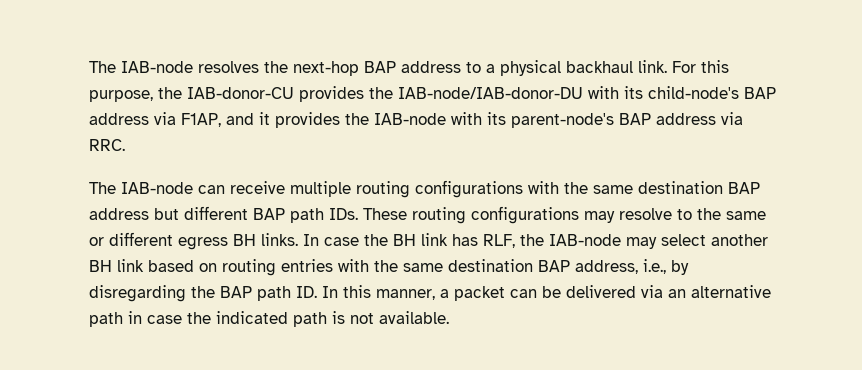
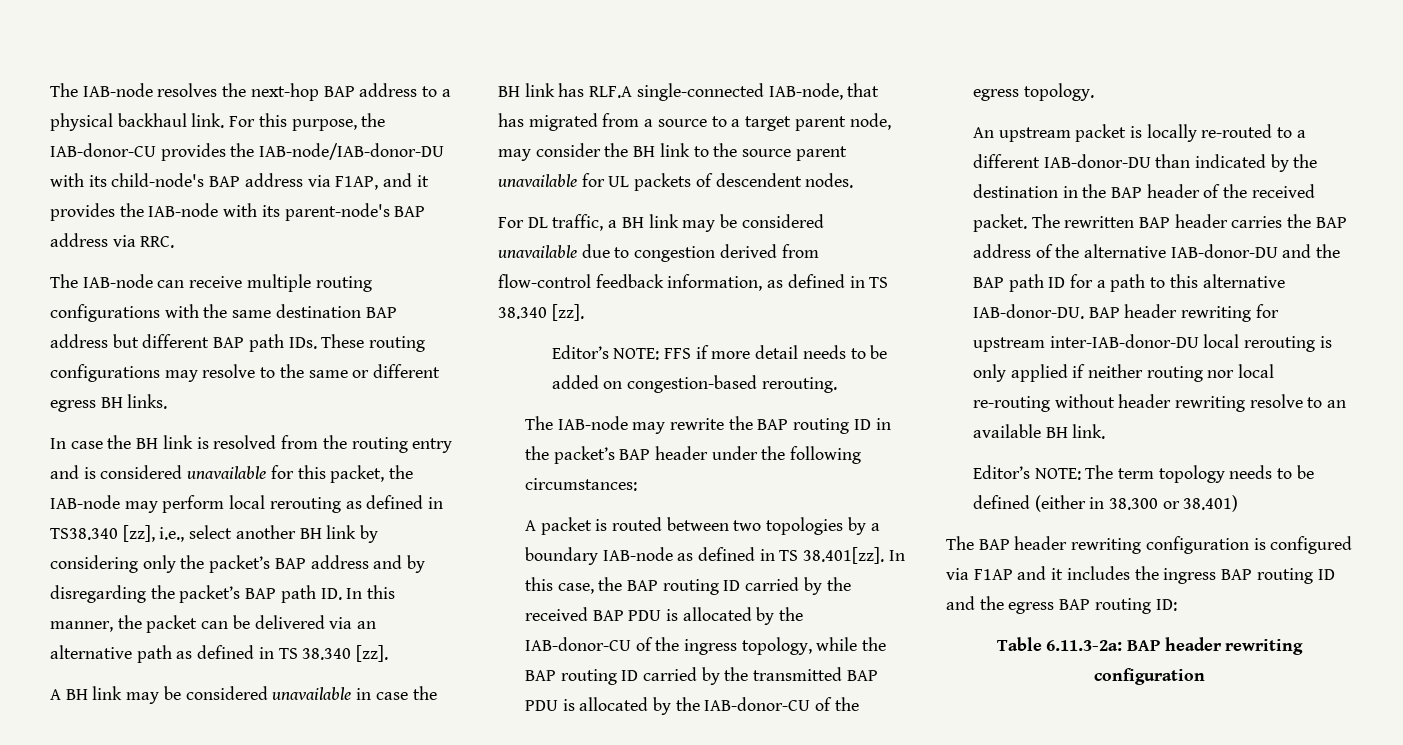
(298, 239) none -> (168, 401) //
[452,234,768,249] [89,259,666,276] has RLF, the IAB-node may select another BH link based on routing entries with the same destination BAP address, i.e., -> [196,435,453,453] [50,465,414,483] [50,495,444,513] [50,525,379,543] [50,555,403,573] is resolved from the routing entry and is considered unavailable for this packet, the IAB-node may perform local rerouting as defined in TS38.340 [zz], i.e., select another BH link by considering only the packet’s BAP address and
(215, 292) none -> [179,585,241,603] packet’s
[440,289,449,298] a -> [117,615,142,629] the
[128,311,449,327] in case the indicated path is not available. -> [176,645,389,662] [50,686,437,704] [498,83,880,101] [498,113,891,131] [498,143,847,161] [498,173,854,191] [498,214,824,232] [498,244,819,262] [498,274,889,291] [498,304,584,321] [551,345,888,360] [551,375,837,393] [524,416,891,434] [524,446,862,464] [524,478,637,491] [524,517,880,535] [524,547,905,565] [524,577,851,595] [524,607,804,625] [524,637,887,655] [524,667,878,685] [524,697,859,715] [972,83,1094,101] [972,124,1306,142] [972,154,1318,172] [972,184,1315,198] [972,214,1347,232] [972,244,1341,258] [972,274,1285,292] [972,304,1279,322] [972,334,1332,352] [972,364,1275,382] [972,394,1347,412] [972,424,1106,439] [972,465,1314,483] [972,495,1239,512] [946,536,1353,554] [946,566,1335,584] [946,596,1177,614] [996,637,1304,655] [1094,668,1205,685] as defined in TS 38.340 [zz]. // A BH link may be considered unavailable in case the BH link has RLF.A single-connected IAB-node, that has migrated from a source to a target parent node, may consider the BH link to the source parent unavailable for UL packets of descendent nodes. // For DL traffic, a BH link may be considered unavailable due to congestion derived from flow-control feedback information, as defined in TS 38.340 [zz]. // Editor’s NOTE: FFS if more detail needs to be added on congestion-based rerouting. // The IAB-node may rewrite the BAP routing ID in the packet’s BAP header under the following circumstances: // A packet is routed between two topologies by a boundary IAB-node as defined in TS 38.401[zz]. In this case, the BAP routing ID carried by the received BAP PDU is allocated by the IAB-donor-CU of the ingress topology, while the BAP routing ID carried by the transmitted BAP PDU is allocated by the IAB-donor-CU of the egress topology. // An upstream packet is locally re-routed to a different IAB-donor-DU than indicated by the destination in the BAP header of the received packet. The rewritten BAP header carries the BAP address of the alternative IAB-donor-DU and the BAP path ID for a path to this alternative IAB-donor-DU. BAP header rewriting for upstream inter-IAB-donor-DU local rerouting is only applied if neither routing nor local re-routing without header rewriting resolve to an available BH link. // Editor’s NOTE: The term topology needs to be defined (either in 38.300 or 38.401) // The BAP header rewriting configuration is configured via F1AP and it includes the ingress BAP routing ID and the egress BAP routing ID: // Table 6.11.3-2a: BAP header rewriting configuration

